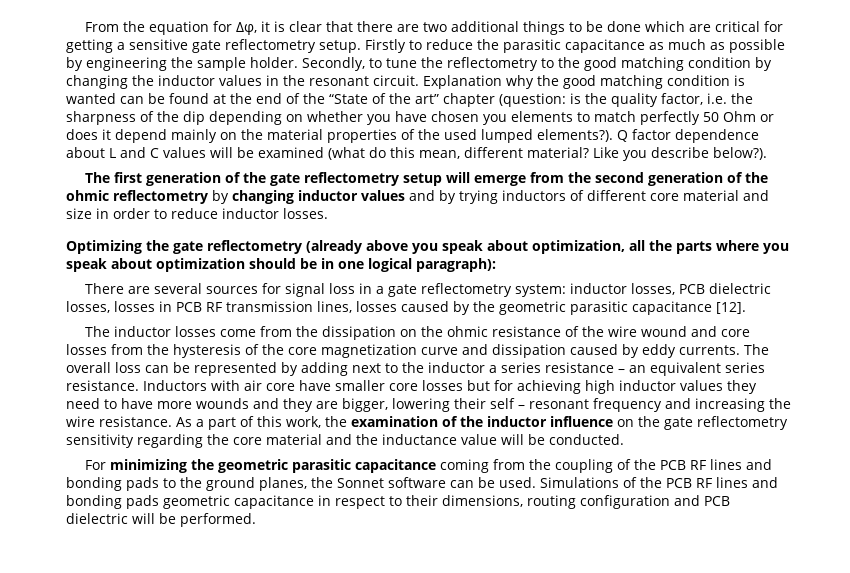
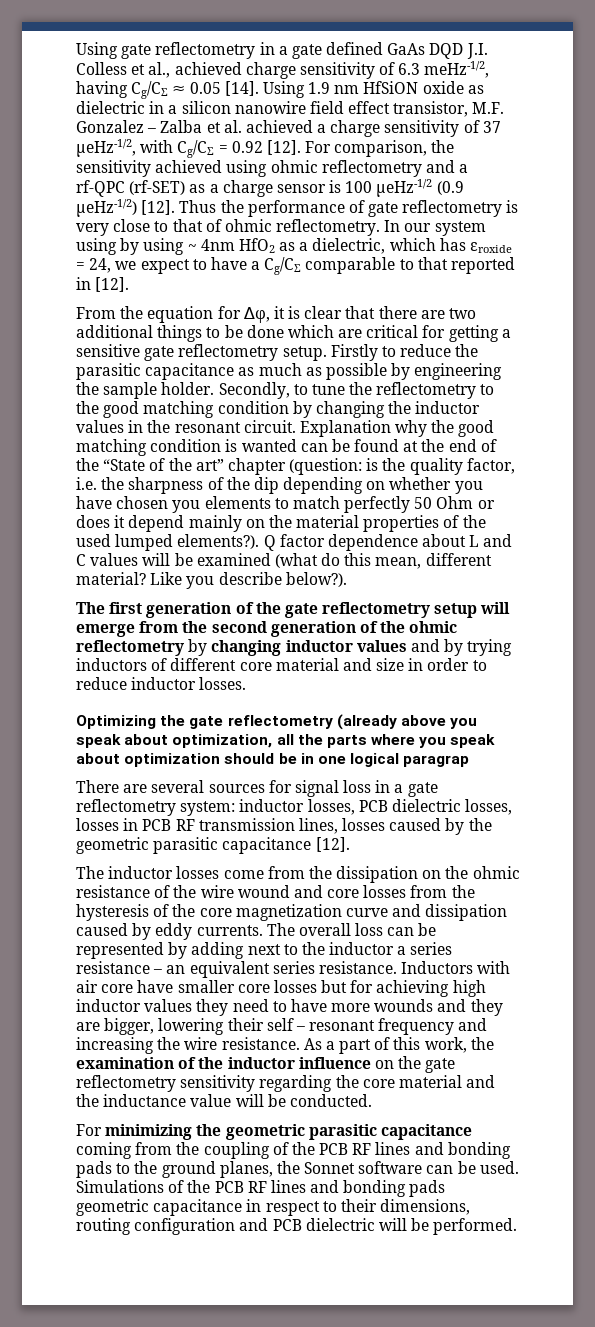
(84, 27) none -> [76,42,488,59] [76,61,490,79] [76,81,484,99] [76,101,505,117] [76,120,501,137] [76,139,455,158] [76,160,469,177] [76,179,464,197] [76,199,519,217] [76,219,486,236] [76,238,513,255] [76,257,516,275] [76,277,130,292] Using gate reflectometry in a gate defined GaAs DQD J.I. Colless et al., achieved charge sensitivity of 6.3 meHz-1/2, having Cg/CΣ ≈ 0.05 [14]. Using 1.9 nm HfSiON oxide as dielectric in a silicon nanowire field effect transistor, M.F. Gonzalez – Zalba et al. achieved a charge sensitivity of 37 μeHz-1/2, with Cg/CΣ = 0.92 [12]. For comparison, the sensitivity achieved using ohmic reflectometry and a rf-QPC (rf-SET) as a charge sensor is 100 μeHz-1/2 (0.9 μeHz-1/2) [12]. Thus the performance of gate reflectometry is very close to that of ohmic reflectometry. In our system using by using ~ 4nm HfO2 as a dielectric, which has εroxide = 24, we expect to have a Cg/CΣ comparable to that reported in [12]. //
[416,258,496,272] paragraph): -> [403,755,470,767] paragrap

